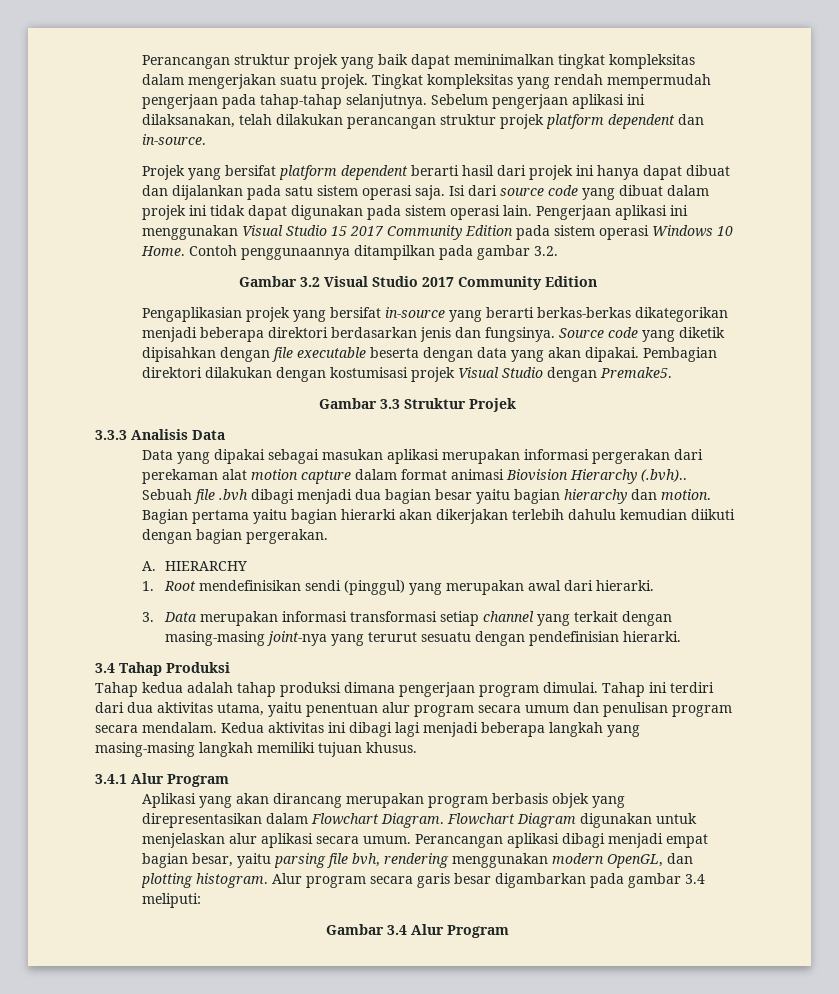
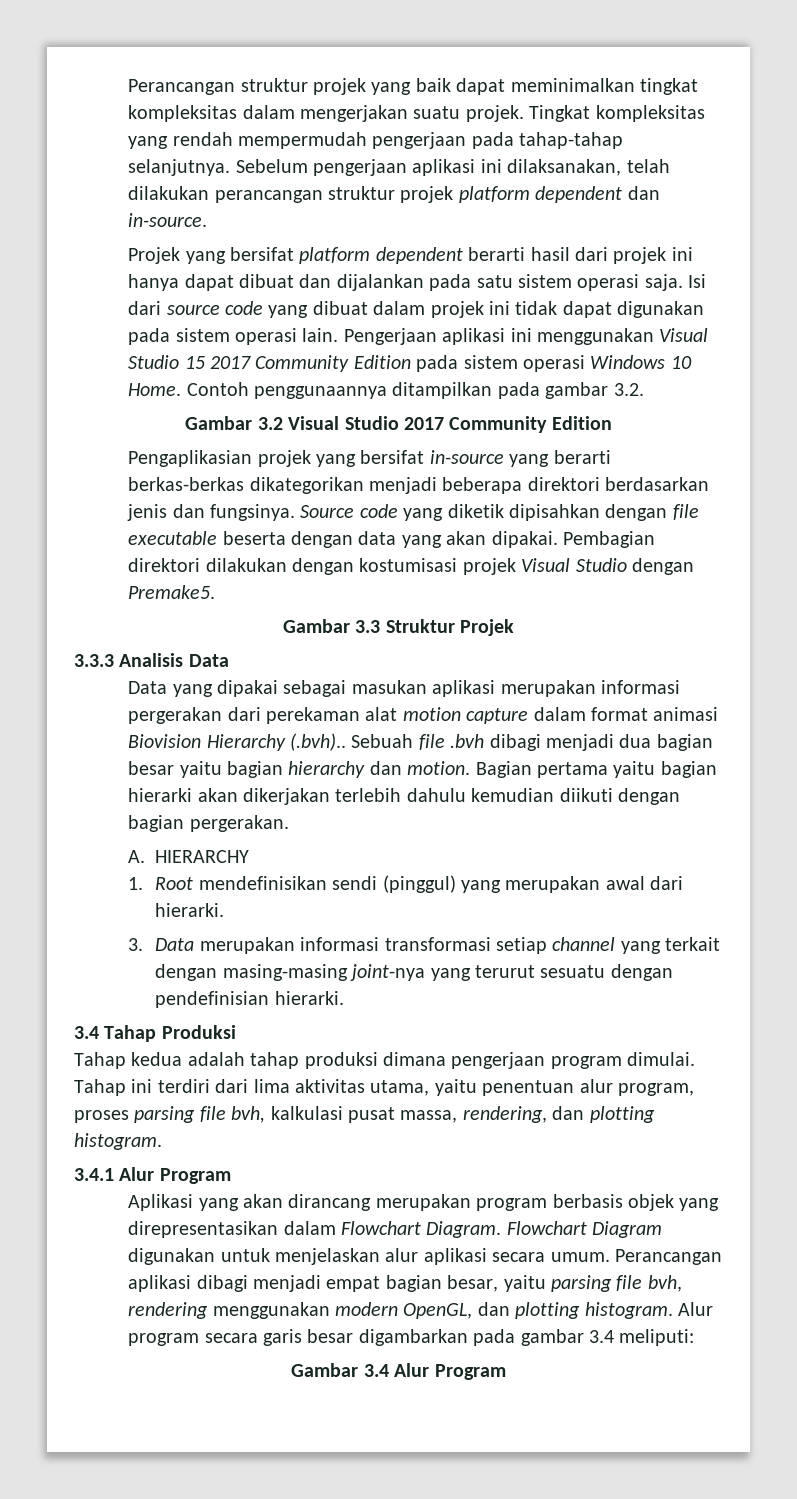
[127,702,153,713] dua -> [253,1079,290,1093] lima
[414,702,732,717] [95,722,640,737] [95,742,417,757] program secara umum dan penulisan program secara mendalam. Kedua aktivitas ini dibagi lagi menjadi beberapa langkah yang masing-masing langkah memiliki tujuan khusus. -> [617,1083,694,1096] [74,1106,655,1123] [74,1133,162,1150] program, proses parsing file bvh, kalkulasi pusat massa, rendering, dan plotting histogram.

